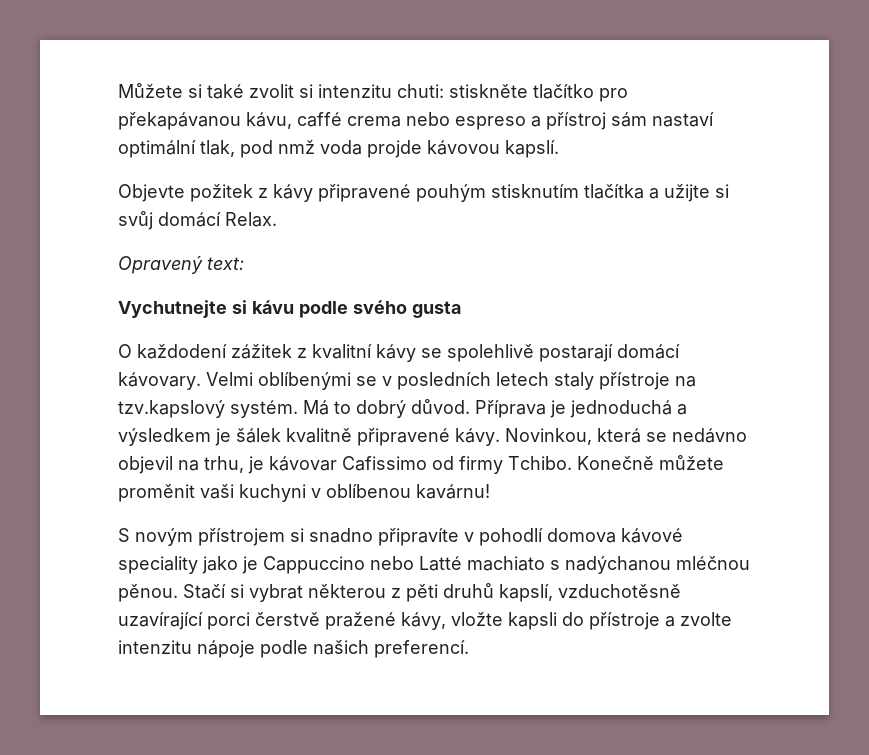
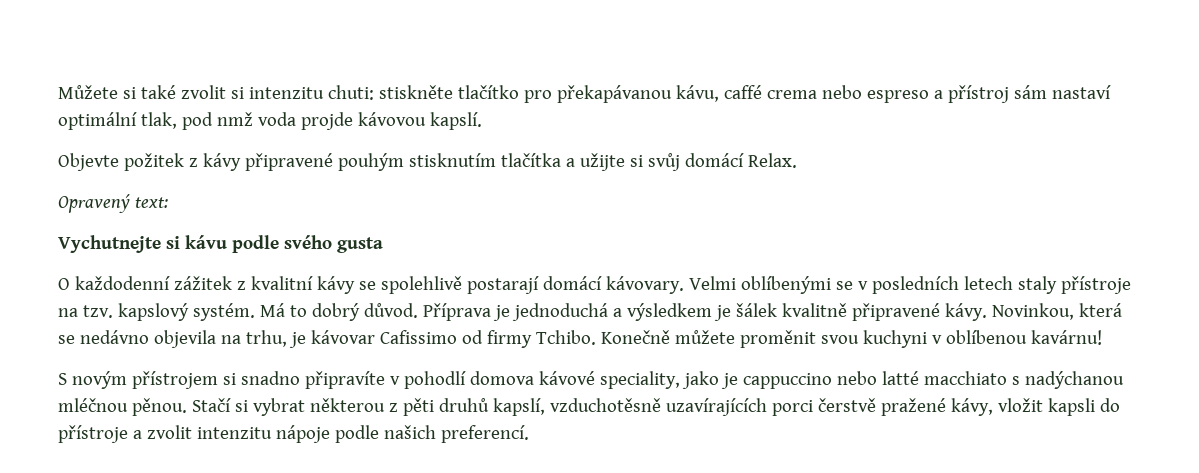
[137,344,227,359] každodení -> [74,276,170,290] každodenní
[118,400,225,418] tzv.kapslový -> [82,303,189,321] tzv. kapslový
[118,456,173,474] objevil -> [153,330,216,348] objevila
[200,484,234,499] vaši -> [820,335,859,344] svou
[118,556,198,574] speciality -> [599,371,680,389] speciality,
[263,556,545,574] Cappuccino nebo Latté machiato -> [742,371,1007,389] cappuccino nebo latté macchiato
[118,612,203,630] uzavírající -> [665,398,767,416] uzavírajících
[451,612,503,626] vložte -> [997,398,1043,412] vložit
[680,612,732,626] zvolte -> [146,425,192,439] zvolit

